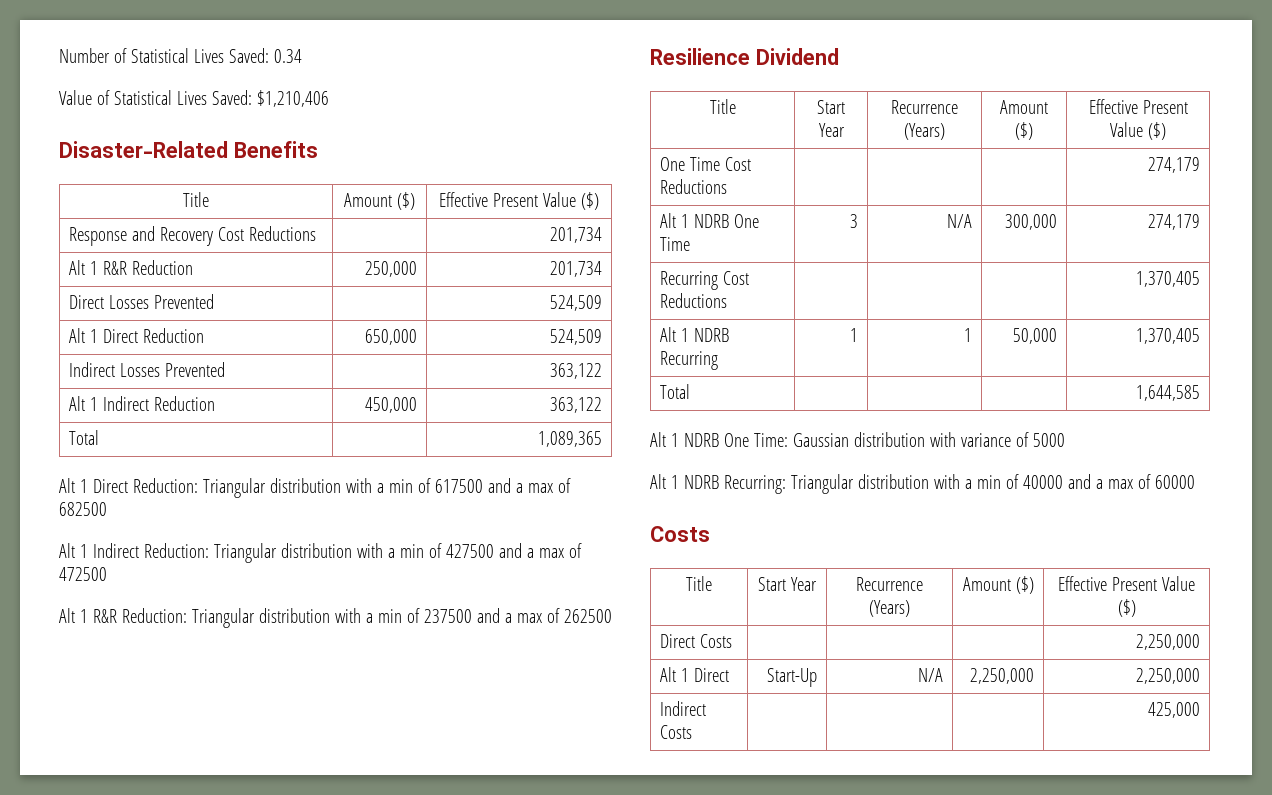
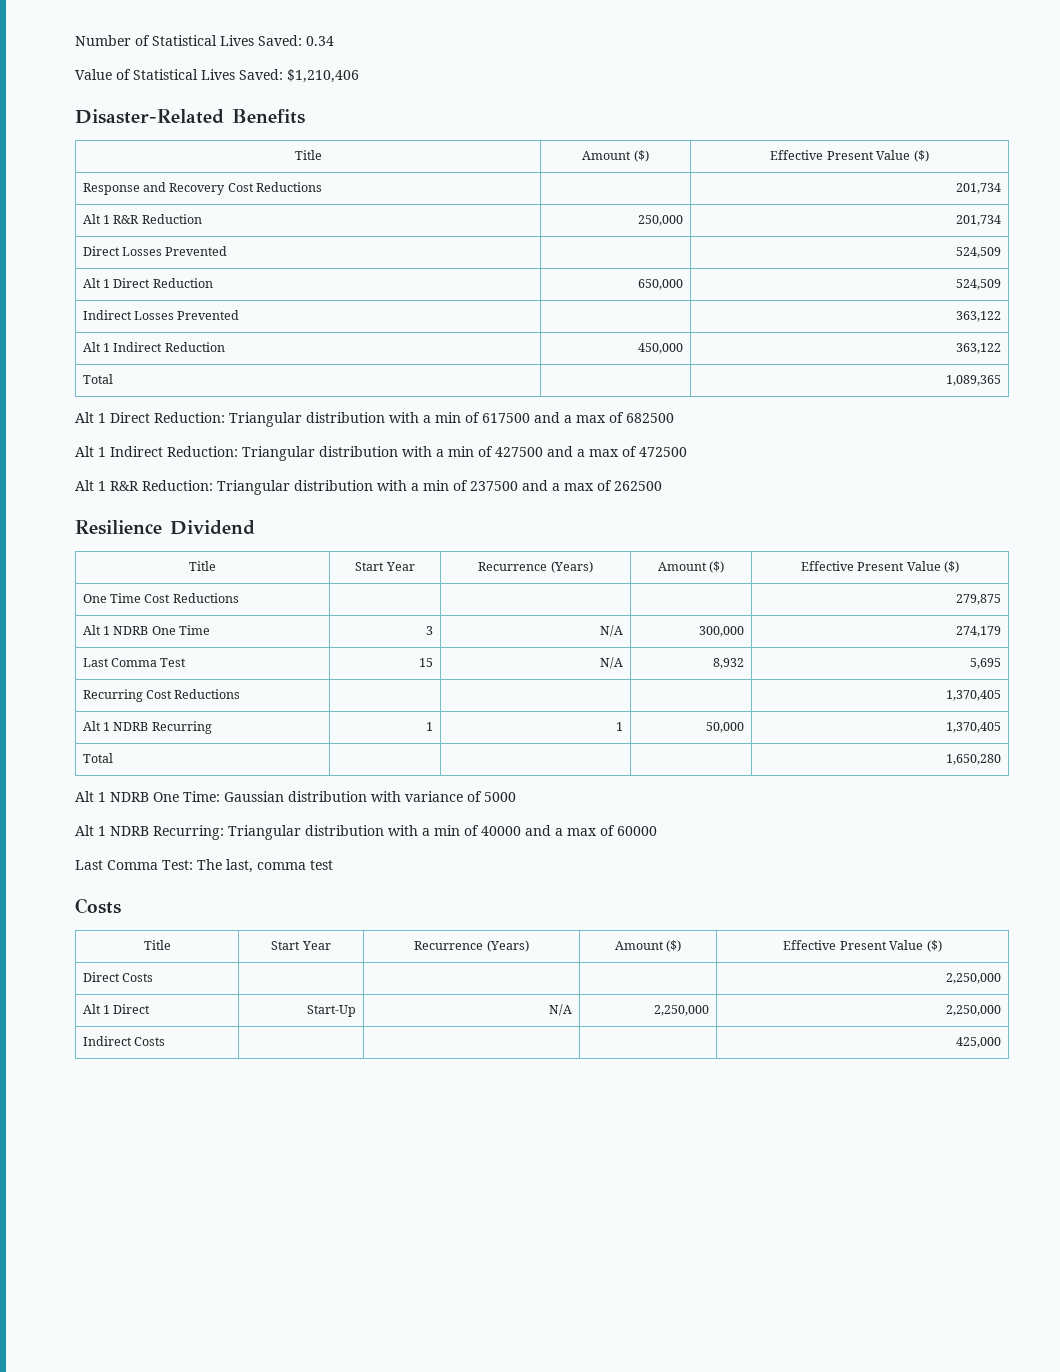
[1147,157,1200,173] 274,179 -> [956,594,1002,605] 279,875
(1200, 222) none -> [82,658,187,667] [419,658,434,667] [600,657,624,669] [713,658,745,669] [970,658,1002,669] // Last Comma Test | 15 | N/A | 8,932 | 5,695
[1135,385,1200,401] 1,644,585 -> [946,754,1002,765] 1,650,280
(1195, 482) none -> [75,859,333,873] // Last Comma Test: The last, comma test

